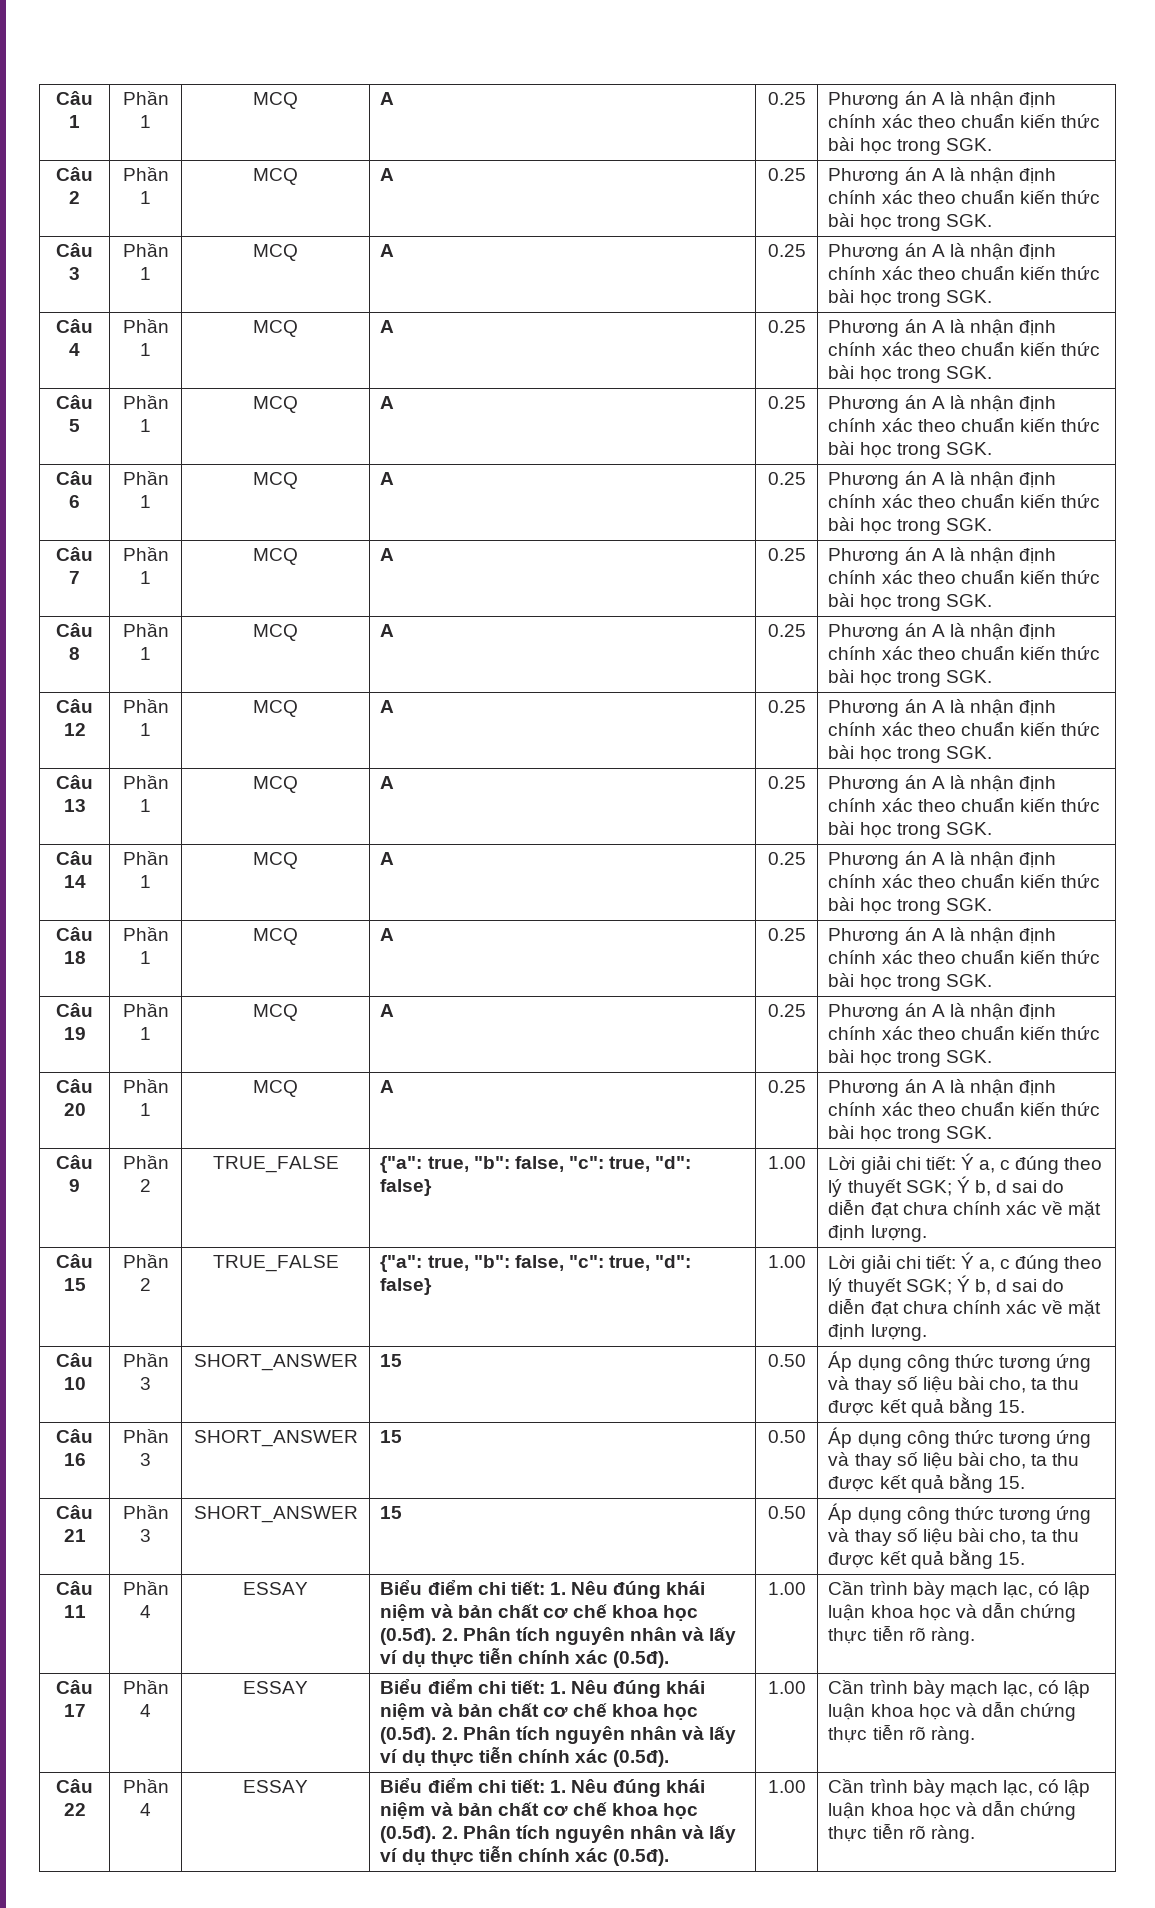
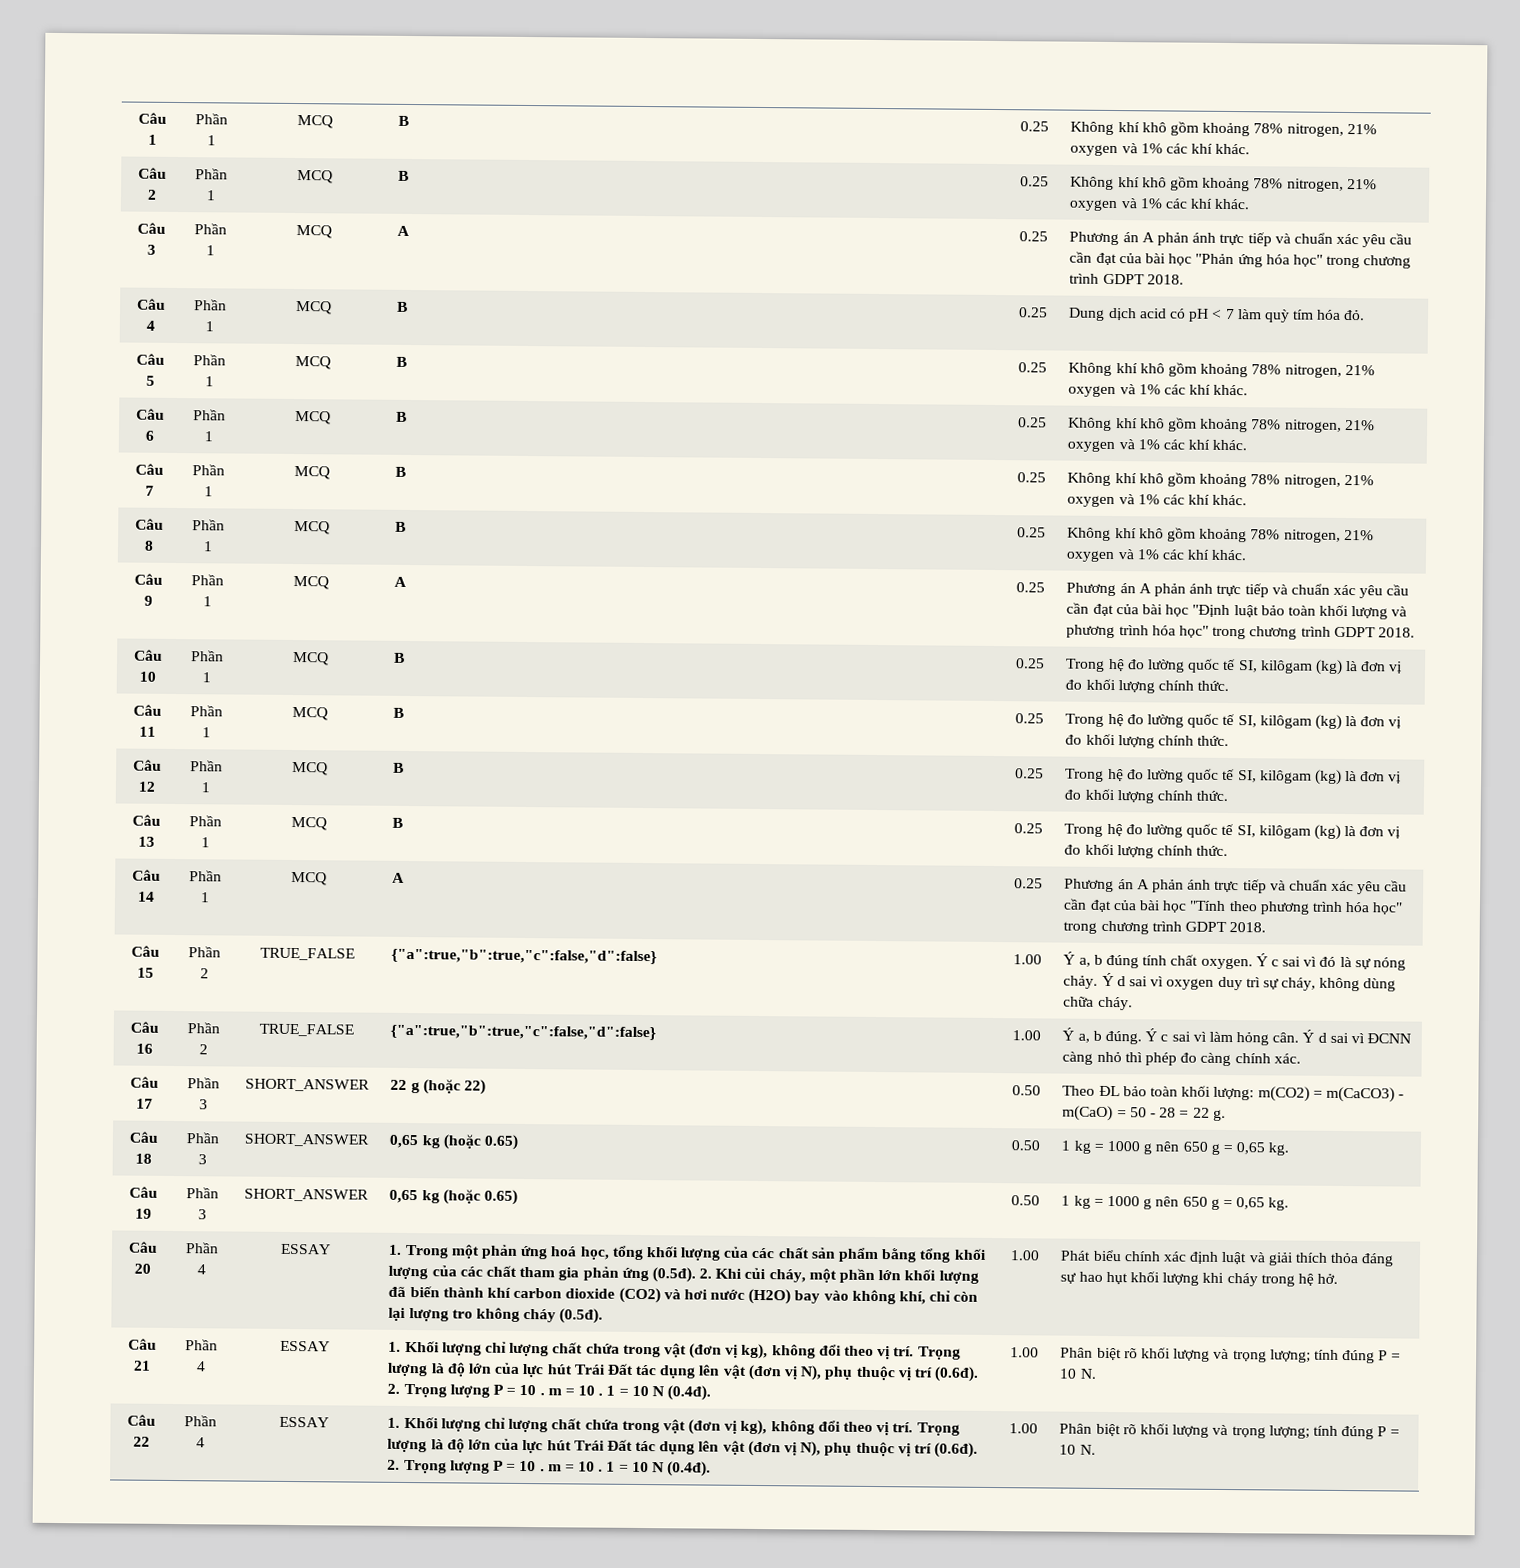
[380,92,395,105] [767,92,806,105] [828,91,1057,109] [828,113,1101,128] [828,137,992,155] A | 0.25 | Phương án A là nhận định chính xác theo chuẩn kiến thức bài học trong SGK. -> [398,115,410,126] [1019,121,1049,132] [1070,121,1377,137] [1070,143,1251,157] B | 0.25 | Không khí khô gồm khoảng 78% nitrogen, 21% oxygen và 1% các khí khác.
[380,168,395,181] [767,168,806,181] [828,167,1057,185] [828,189,1101,204] [828,213,992,231] A | 0.25 | Phương án A là nhận định chính xác theo chuẩn kiến thức bài học trong SGK. -> [398,170,410,181] [1019,176,1049,187] [1070,176,1377,192] [1069,198,1251,212] B | 0.25 | Không khí khô gồm khoảng 78% nitrogen, 21% oxygen và 1% các khí khác.
[949,243,1057,260] [828,265,1101,280] [828,289,992,307] là nhận định chính xác theo chuẩn kiến thức bài học trong SGK. -> [1156,232,1413,248] [1069,251,1412,269] [1069,273,1184,285] phản ánh trực tiếp và chuẩn xác yêu cầu cần đạt của bài học "Phản ứng hóa học" trong chương trình GDPT 2018.
[380,320,395,333] [767,320,806,333] [828,319,1057,337] [828,341,1101,356] [828,365,992,383] [56,395,93,409] [69,419,80,432] [122,395,169,409] [140,419,151,432] [253,396,298,413] [380,396,395,409] [767,396,806,409] [828,395,1057,413] [828,417,1101,432] [828,441,992,459] [56,471,93,485] [69,495,80,508] [122,471,169,485] [140,495,151,508] [253,472,298,489] [380,472,395,485] [767,472,806,485] [828,471,1057,489] [828,493,1101,508] [828,517,992,535] [56,547,93,561] [69,571,80,584] [122,547,169,561] [140,571,151,584] [253,548,298,565] [380,548,395,561] [767,548,806,561] [828,547,1057,565] [828,569,1101,584] [828,593,992,611] [56,623,93,637] [69,647,80,660] [122,623,169,637] [140,647,151,660] [253,624,298,641] [380,624,395,637] [767,624,806,637] [828,623,1057,641] [828,645,1101,660] [828,669,992,687] | A | 0.25 | Phương án A là nhận định chính xác theo chuẩn kiến thức bài học trong SGK. // Câu 5 | Phần 1 | MCQ | A | 0.25 | Phương án A là nhận định chính xác theo chuẩn kiến thức bài học trong SGK. // Câu 6 | Phần 1 | MCQ | A | 0.25 | Phương án A là nhận định chính xác theo chuẩn kiến thức bài học trong SGK. // Câu 7 | Phần 1 | MCQ | A | 0.25 | Phương án A là nhận định chính xác theo chuẩn kiến thức bài học trong SGK. // Câu 8 | Phần 1 | MCQ | A | 0.25 | Phương án A là nhận định chính xác theo chuẩn kiến thức bài học trong SGK. -> [397,301,409,312] [1018,307,1048,318] [1068,307,1366,323] [135,353,165,365] [145,375,155,386] [193,354,226,366] [205,376,214,387] [294,356,331,370] [396,356,408,367] [1017,362,1047,373] [1068,362,1375,378] [1068,384,1249,398] [135,408,165,420] [144,430,154,441] [193,409,226,421] [204,431,213,442] [294,411,331,425] [396,411,408,422] [1017,417,1047,428] [1068,417,1375,433] [1067,439,1248,453] [134,463,164,475] [144,485,154,496] [192,464,225,476] [204,486,213,497] [293,466,330,480] [395,466,407,477] [1016,472,1046,483] [1067,472,1374,488] [1067,494,1248,508] [134,518,164,530] [143,540,154,551] [192,519,225,531] [203,541,213,552] [293,520,330,535] [395,521,407,532] [1016,527,1046,538] [1067,527,1374,543] [1066,549,1248,563] [133,573,163,585] [143,595,153,606] [191,574,224,586] [203,596,212,607] [292,575,329,590] [394,576,408,587] [1015,582,1045,593] [1066,582,1410,599] [1066,602,1408,620] [1066,624,1415,640] [133,649,163,661] [138,671,156,682] [191,650,224,662] [202,672,211,683] [292,651,329,666] [394,652,406,663] [1014,658,1045,669] [1065,658,1404,675] [1065,678,1230,694] [132,704,162,716] [138,726,156,737] [190,705,223,717] [202,727,211,738] [291,706,328,721] [393,707,405,718] [1014,713,1044,724] [1065,713,1403,730] [1065,733,1230,749] | B | 0.25 | Dung dịch acid có pH < 7 làm quỳ tím hóa đỏ. // Câu 5 | Phần 1 | MCQ | B | 0.25 | Không khí khô gồm khoảng 78% nitrogen, 21% oxygen và 1% các khí khác. // Câu 6 | Phần 1 | MCQ | B | 0.25 | Không khí khô gồm khoảng 78% nitrogen, 21% oxygen và 1% các khí khác. // Câu 7 | Phần 1 | MCQ | B | 0.25 | Không khí khô gồm khoảng 78% nitrogen, 21% oxygen và 1% các khí khác. // Câu 8 | Phần 1 | MCQ | B | 0.25 | Không khí khô gồm khoảng 78% nitrogen, 21% oxygen và 1% các khí khác. // Câu 9 | Phần 1 | MCQ | A | 0.25 | Phương án A phản ánh trực tiếp và chuẩn xác yêu cầu cần đạt của bài học "Định luật bảo toàn khối lượng và phương trình hóa học" trong chương trình GDPT 2018. // Câu 10 | Phần 1 | MCQ | B | 0.25 | Trong hệ đo lường quốc tế SI, kilôgam (kg) là đơn vị đo khối lượng chính thức. // Câu 11 | Phần 1 | MCQ | B | 0.25 | Trong hệ đo lường quốc tế SI, kilôgam (kg) là đơn vị đo khối lượng chính thức.
[380,700,395,713] [767,700,806,713] [828,699,1057,717] [828,721,1101,736] [828,745,992,763] A | 0.25 | Phương án A là nhận định chính xác theo chuẩn kiến thức bài học trong SGK. -> [393,762,405,773] [1014,768,1044,779] [1065,768,1403,785] [1064,788,1229,804] B | 0.25 | Trong hệ đo lường quốc tế SI, kilôgam (kg) là đơn vị đo khối lượng chính thức.
[380,776,395,789] [767,776,806,789] [828,775,1057,793] [828,797,1101,812] [828,821,992,839] A | 0.25 | Phương án A là nhận định chính xác theo chuẩn kiến thức bài học trong SGK. -> [392,817,404,828] [1013,823,1043,834] [1064,823,1402,840] [1064,843,1229,859] B | 0.25 | Trong hệ đo lường quốc tế SI, kilôgam (kg) là đơn vị đo khối lượng chính thức.
[949,851,1057,868] [828,873,1101,888] [828,897,992,915] [56,927,93,941] [63,951,86,964] [122,927,169,941] [140,951,151,964] [253,928,298,945] [380,928,395,941] [767,928,806,941] [828,927,1057,945] [828,949,1101,964] [828,973,992,991] [56,1003,93,1017] [63,1027,86,1040] [122,1003,169,1017] [140,1027,151,1040] [253,1004,298,1021] [380,1004,395,1017] [767,1004,806,1017] [828,1003,1057,1021] [828,1025,1101,1040] [828,1049,992,1067] [56,1079,93,1093] [63,1103,86,1116] [122,1079,169,1093] [140,1103,151,1116] [253,1080,298,1097] [380,1080,395,1093] [767,1080,806,1093] [828,1079,1057,1097] [828,1101,1101,1116] [828,1125,992,1143] [56,1155,93,1169] [69,1179,80,1192] [122,1155,169,1169] [140,1179,151,1192] [212,1156,339,1173] [380,1156,692,1173] [380,1179,433,1196] [767,1156,806,1169] [828,1153,1103,1174] [828,1176,1065,1197] [828,1199,1102,1218] [828,1225,927,1242] là nhận định chính xác theo chuẩn kiến thức bài học trong SGK. // Câu 18 | Phần 1 | MCQ | A | 0.25 | Phương án A là nhận định chính xác theo chuẩn kiến thức bài học trong SGK. // Câu 19 | Phần 1 | MCQ | A | 0.25 | Phương án A là nhận định chính xác theo chuẩn kiến thức bài học trong SGK. // Câu 20 | Phần 1 | MCQ | A | 0.25 | Phương án A là nhận định chính xác theo chuẩn kiến thức bài học trong SGK. // Câu 9 | Phần 2 | TRUE_FALSE | {"a": true, "b": false, "c": true, "d": false} | 1.00 | Lời giải chi tiết: Ý a, c đúng theo lý thuyết SGK; Ý b, d sai do diễn đạt chưa chính xác về mặt định lượng. -> [1151,879,1408,895] [1063,898,1404,915] [1063,920,1267,935] phản ánh trực tiếp và chuẩn xác yêu cầu cần đạt của bài học "Tính theo phương trình hóa học" trong chương trình GDPT 2018.
[380,1255,692,1272] [380,1278,433,1295] [767,1255,806,1268] [828,1252,1103,1273] [828,1275,1065,1296] [828,1298,1102,1317] [828,1324,927,1341] [56,1353,93,1367] [63,1377,86,1390] [122,1353,169,1367] [140,1377,151,1390] [193,1354,358,1371] [380,1354,403,1367] [767,1354,806,1367] [828,1351,1092,1372] [828,1376,1080,1394] [828,1397,1025,1417] [56,1429,93,1443] [63,1453,86,1466] [122,1429,169,1443] [140,1453,151,1466] [193,1430,358,1447] [380,1430,403,1443] [767,1430,806,1443] [828,1427,1092,1448] [828,1452,1080,1470] [828,1473,1025,1493] [56,1505,93,1519] [63,1529,86,1542] [122,1505,169,1519] [140,1529,151,1542] [193,1506,358,1523] [380,1506,403,1519] [767,1506,806,1519] [828,1503,1092,1524] [828,1528,1080,1546] [828,1549,1025,1569] [56,1581,93,1595] [63,1605,86,1618] [122,1581,169,1595] [140,1605,151,1618] [243,1582,308,1595] [380,1580,706,1599] [380,1604,699,1621] [380,1627,737,1645] [380,1648,670,1668] [767,1582,806,1595] [828,1581,1091,1599] [828,1602,1077,1622] [828,1625,975,1645] [56,1680,93,1694] [63,1704,86,1717] [122,1680,169,1694] [140,1704,151,1717] [243,1681,308,1694] [380,1679,706,1698] [380,1703,699,1720] [380,1726,737,1744] [380,1747,670,1767] [767,1681,806,1694] [828,1680,1091,1698] [828,1701,1077,1721] [828,1724,975,1744] {"a": true, "b": false, "c": true, "d": false} | 1.00 | Lời giải chi tiết: Ý a, c đúng theo lý thuyết SGK; Ý b, d sai do diễn đạt chưa chính xác về mặt định lượng. // Câu 10 | Phần 3 | SHORT_ANSWER | 15 | 0.50 | Áp dụng công thức tương ứng và thay số liệu bài cho, ta thu được kết quả bằng 15. // Câu 16 | Phần 3 | SHORT_ANSWER | 15 | 0.50 | Áp dụng công thức tương ứng và thay số liệu bài cho, ta thu được kết quả bằng 15. // Câu 21 | Phần 3 | SHORT_ANSWER | 15 | 0.50 | Áp dụng công thức tương ứng và thay số liệu bài cho, ta thu được kết quả bằng 15. // Câu 11 | Phần 4 | ESSAY | Biểu điểm chi tiết: 1. Nêu đúng khái niệm và bản chất cơ chế khoa học (0.5đ). 2. Phân tích nguyên nhân và lấy ví dụ thực tiễn chính xác (0.5đ). | 1.00 | Cần trình bày mạch lạc, có lập luận khoa học và dẫn chứng thực tiễn rõ ràng. // Câu 17 | Phần 4 | ESSAY | Biểu điểm chi tiết: 1. Nêu đúng khái niệm và bản chất cơ chế khoa học (0.5đ). 2. Phân tích nguyên nhân và lấy ví dụ thực tiễn chính xác (0.5đ). | 1.00 | Cần trình bày mạch lạc, có lập luận khoa học và dẫn chứng thực tiễn rõ ràng. -> [391,948,658,965] [1012,954,1042,965] [1063,951,1406,971] [1063,972,1397,992] [1063,996,1133,1011] [129,1021,159,1033] [135,1043,153,1054] [187,1022,220,1034] [199,1044,208,1055] [259,1023,354,1037] [390,1024,657,1041] [1011,1030,1041,1041] [1062,1027,1412,1046] [1062,1051,1301,1067] [129,1076,159,1088] [135,1098,153,1109] [187,1077,220,1089] [199,1099,208,1110] [244,1078,370,1092] [390,1079,486,1095] [1011,1085,1041,1096] [1062,1085,1405,1103] [1062,1105,1226,1122] [128,1131,159,1143] [134,1153,152,1164] [186,1132,220,1144] [198,1154,207,1165] [243,1133,369,1147] [389,1134,518,1150] [1010,1140,1040,1151] [1061,1140,1290,1156] [128,1186,158,1198] [134,1208,152,1219] [186,1187,219,1199] [198,1209,207,1220] [243,1188,369,1202] [389,1189,518,1205] [1010,1195,1040,1206] [1061,1195,1290,1211] [127,1241,158,1253] [133,1263,151,1274] [185,1242,219,1254] [197,1264,206,1275] [279,1243,331,1255] [388,1244,987,1263] [388,1265,979,1284] [388,1286,979,1305] [388,1307,604,1324] [1009,1250,1040,1261] [1060,1249,1395,1267] [1060,1271,1339,1287] [127,1338,157,1350] [132,1360,151,1371] [185,1339,218,1351] [196,1361,206,1372] [279,1340,330,1352] [388,1340,961,1360] [387,1362,980,1382] [387,1383,712,1401] [1009,1347,1039,1358] [1060,1347,1402,1364] [1059,1368,1097,1379] {"a":true,"b":true,"c":false,"d":false} | 1.00 | Ý a, b đúng tính chất oxygen. Ý c sai vì đó là sự nóng chảy. Ý d sai vì oxygen duy trì sự cháy, không dùng chữa cháy. // Câu 16 | Phần 2 | TRUE_FALSE | {"a":true,"b":true,"c":false,"d":false} | 1.00 | Ý a, b đúng. Ý c sai vì làm hỏng cân. Ý d sai vì ĐCNN càng nhỏ thì phép đo càng chính xác. // Câu 17 | Phần 3 | SHORT_ANSWER | 22 g (hoặc 22) | 0.50 | Theo ĐL bảo toàn khối lượng: m(CO2) = m(CaCO3) - m(CaO) = 50 - 28 = 22 g. // Câu 18 | Phần 3 | SHORT_ANSWER | 0,65 kg (hoặc 0.65) | 0.50 | 1 kg = 1000 g nên 650 g = 0,65 kg. // Câu 19 | Phần 3 | SHORT_ANSWER | 0,65 kg (hoặc 0.65) | 0.50 | 1 kg = 1000 g nên 650 g = 0,65 kg. // Câu 20 | Phần 4 | ESSAY | 1. Trong một phản ứng hoá học, tổng khối lượng của các chất sản phẩm bằng tổng khối lượng của các chất tham gia phản ứng (0.5đ). 2. Khi củi cháy, một phần lớn khối lượng đã biến thành khí carbon dioxide (CO2) và hơi nước (H2O) bay vào không khí, chỉ còn lại lượng tro không cháy (0.5đ). | 1.00 | Phát biểu chính xác định luật và giải thích thỏa đáng sự hao hụt khối lượng khi cháy trong hệ hở. // Câu 21 | Phần 4 | ESSAY | 1. Khối lượng chỉ lượng chất chứa trong vật (đơn vị kg), không đổi theo vị trí. Trọng lượng là độ lớn của lực hút Trái Đất tác dụng lên vật (đơn vị N), phụ thuộc vị trí (0.6đ). 2. Trọng lượng P = 10 . m = 10 . 1 = 10 N (0.4đ). | 1.00 | Phân biệt rõ khối lượng và trọng lượng; tính đúng P = 10 N.
[380,1778,706,1797] [380,1802,699,1819] [380,1825,737,1843] [380,1846,670,1866] [767,1780,806,1793] [828,1779,1091,1797] [828,1800,1077,1820] [828,1823,975,1843] Biểu điểm chi tiết: 1. Nêu đúng khái niệm và bản chất cơ chế khoa học (0.5đ). 2. Phân tích nguyên nhân và lấy ví dụ thực tiễn chính xác (0.5đ). | 1.00 | Cần trình bày mạch lạc, có lập luận khoa học và dẫn chứng thực tiễn rõ ràng. -> [387,1416,960,1436] [387,1438,979,1458] [387,1459,712,1477] [1008,1423,1038,1434] [1059,1423,1401,1440] [1059,1444,1096,1455] 1. Khối lượng chỉ lượng chất chứa trong vật (đơn vị kg), không đổi theo vị trí. Trọng lượng là độ lớn của lực hút Trái Đất tác dụng lên vật (đơn vị N), phụ thuộc vị trí (0.6đ). 2. Trọng lượng P = 10 . m = 10 . 1 = 10 N (0.4đ). | 1.00 | Phân biệt rõ khối lượng và trọng lượng; tính đúng P = 10 N.

